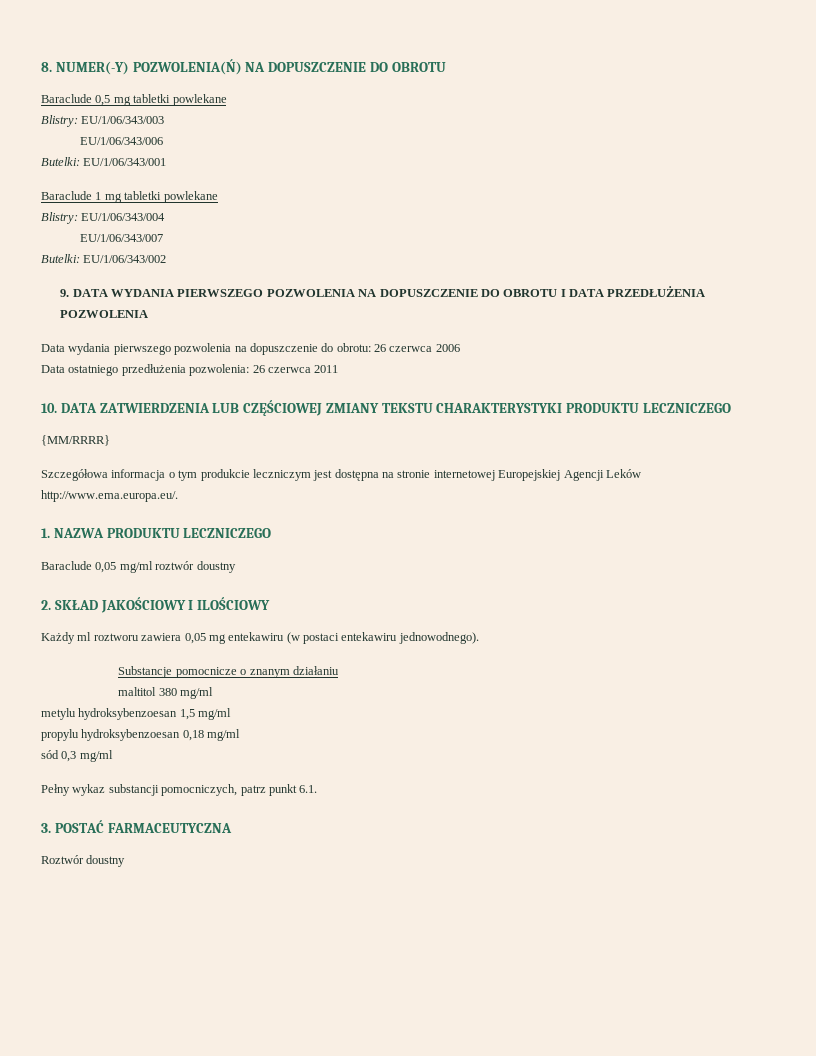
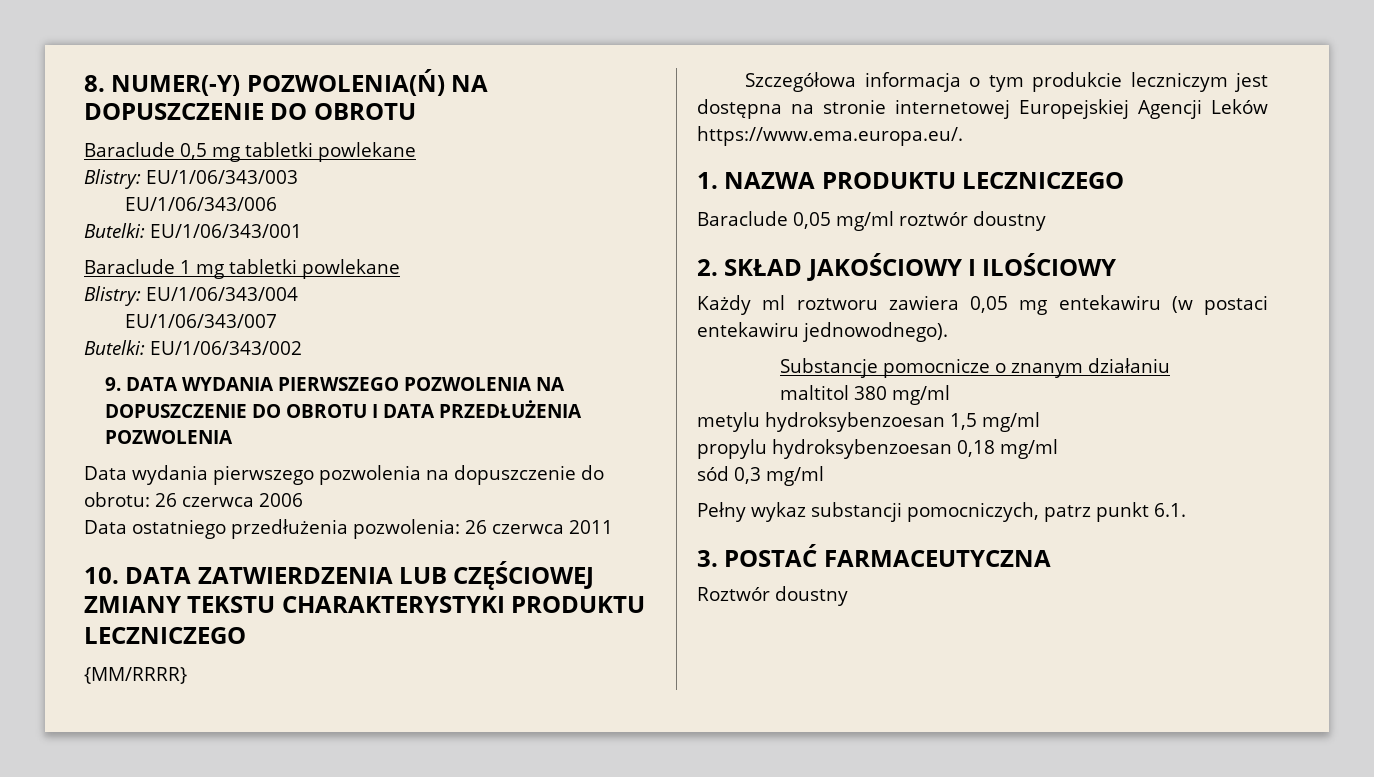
[41,490,178,502] http://www.ema.europa.eu/. -> [697,126,963,146] https://www.ema.europa.eu/.

